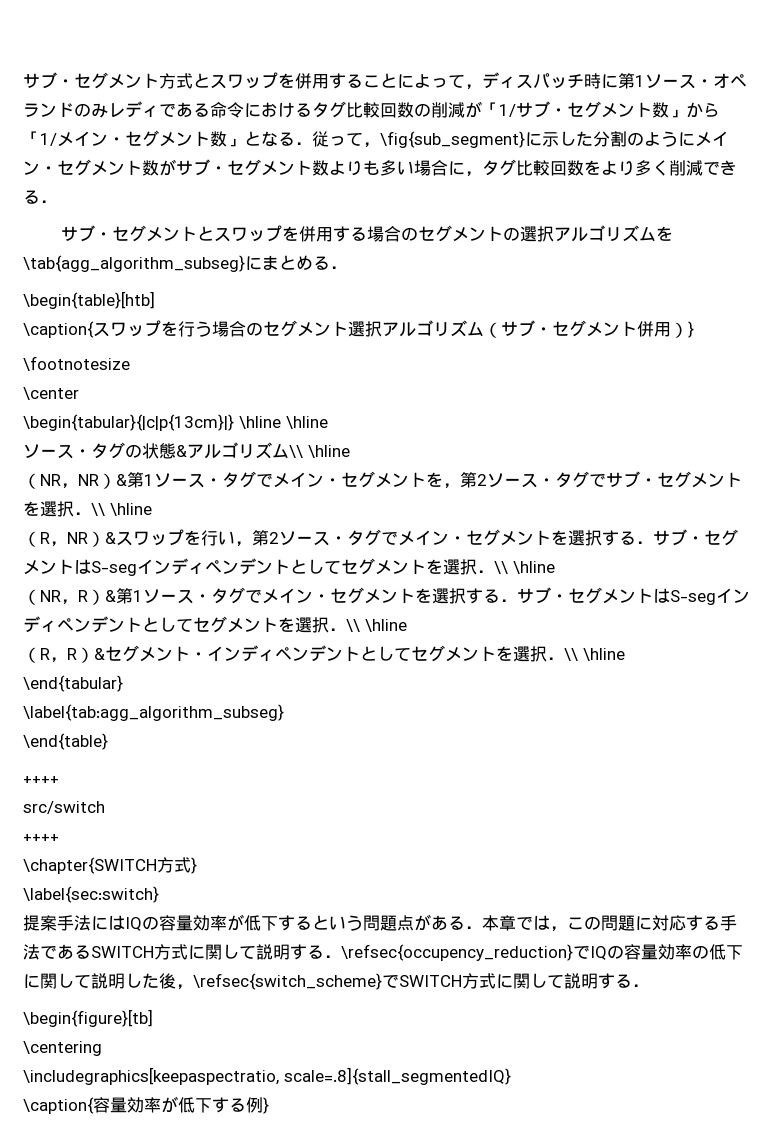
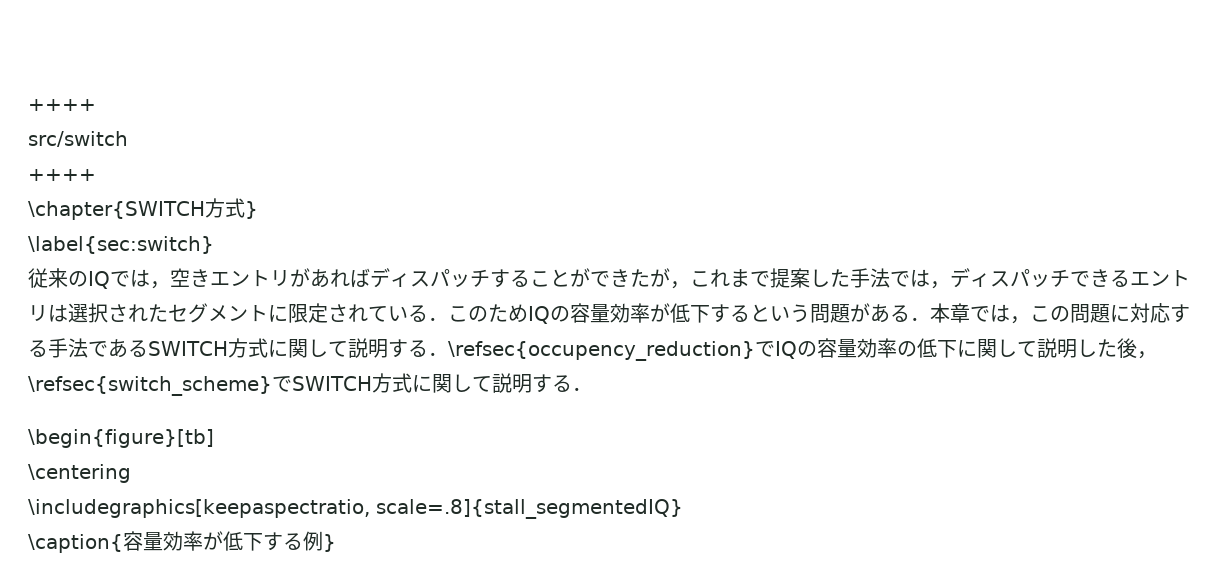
[23,72,747,90] [23,101,720,118] [23,130,729,148] [23,159,737,177] [23,190,57,204] [60,225,673,242] [23,255,347,272] [23,291,155,309] [23,320,694,338] [23,356,130,371] [23,387,79,400] [23,414,328,431] [23,442,350,459] [23,471,742,489] [23,501,152,517] [23,529,738,547] [23,558,555,576] [23,587,750,605] [23,616,407,633] [23,645,625,663] [23,675,123,692] [23,704,284,721] [23,733,108,750] サブ・セグメント方式とスワップを併用することによって，ディスパッチ時に第1ソース・オペランドのみレディである命令におけるタグ比較回数の削減が「1/サブ・セグメント数」から「1/メイン・セグメント数」となる．従って，\fig{sub_segment}に示した分割のようにメイン・セグメント数がサブ・セグメント数よりも多い場合に，タグ比較回数をより多く削減できる． // サブ・セグメントとスワップを併用する場合のセグメントの選択アルゴリズムを\tab{agg_algorithm_subseg}にまとめる． // \begin{table}[htb] // \caption{スワップを行う場合のセグメント選択アルゴリズム（サブ・セグメント併用）} // \footnotesize // \center // \begin{tabular}{|c|p{13cm}|} \hline \hline // ソース・タグの状態&アルゴリズム\\ \hline // （NR，NR）&第1ソース・タグでメイン・セグメントを，第2ソース・タグでサブ・セグメントを選択．\\ \hline // （R，NR）&スワップを行い，第2ソース・タグでメイン・セグメントを選択する．サブ・セグメントはS-segインディペンデントとしてセグメントを選択．\\ \hline // （NR，R）&第1ソース・タグでメイン・セグメントを選択する．サブ・セグメントはS-segインディペンデントとしてセグメントを選択．\\ \hline // （R，R）&セグメント・インディペンデントとしてセグメントを選択．\\ \hline // \end{tabular} // \label{tab:agg_algorithm_subseg} // \end{table} // -> (28, 105) none
[23,915,125,931] 提案手法には -> [28,268,1190,289] [28,303,528,323] 従来のIQでは，空きエントリがあればディスパッチすることができたが，これまで提案した手法では，ディスパッチできるエントリは選択されたセグメントに限定されている．このため
[397,915,414,931] 点 -> (850, 313) none

